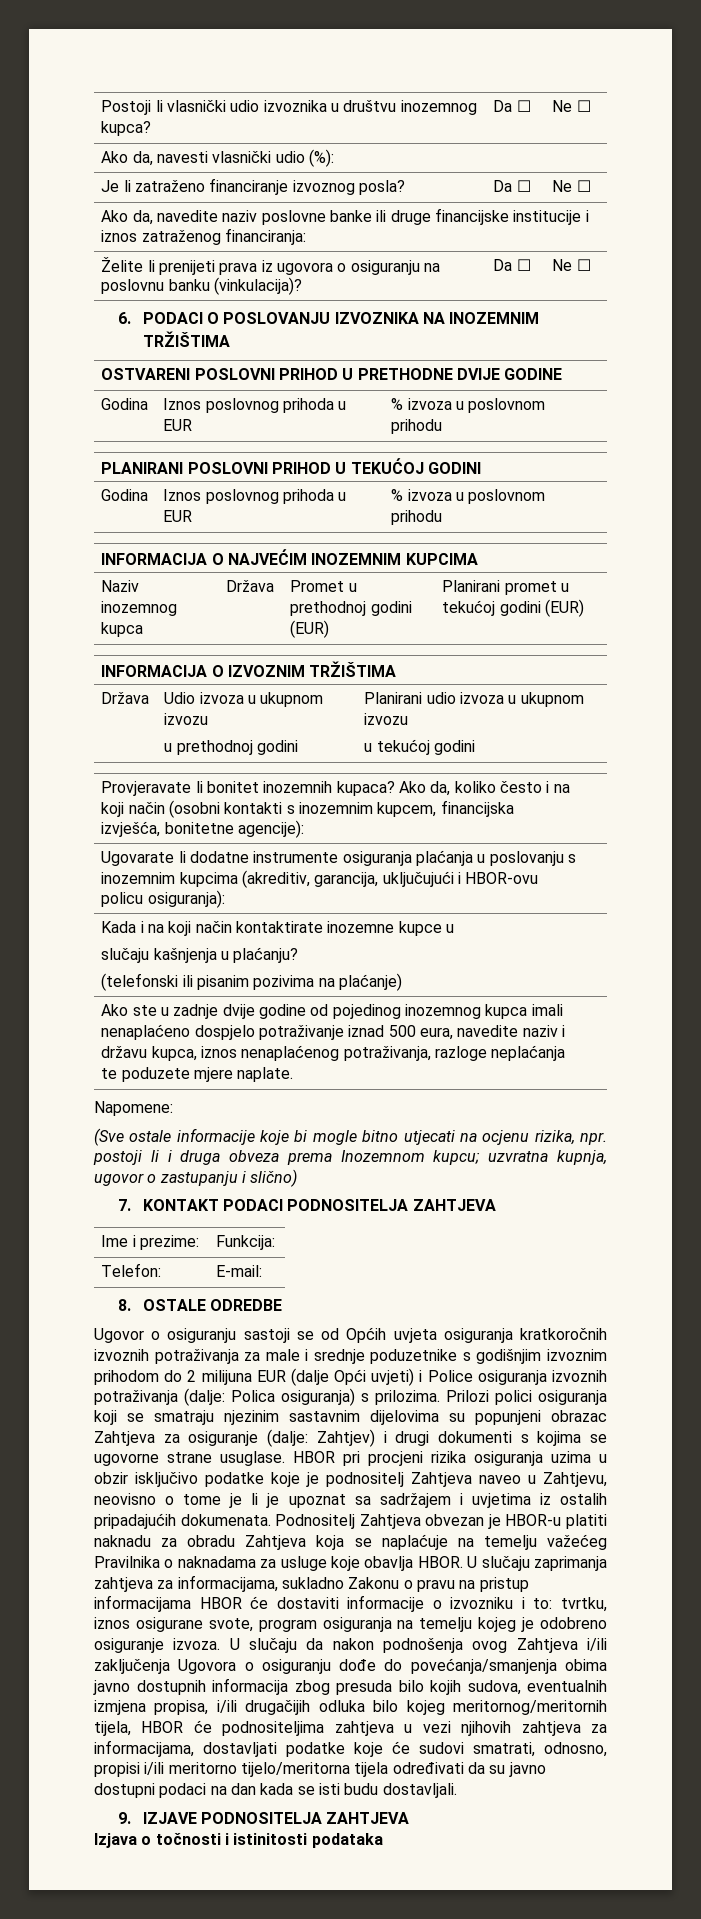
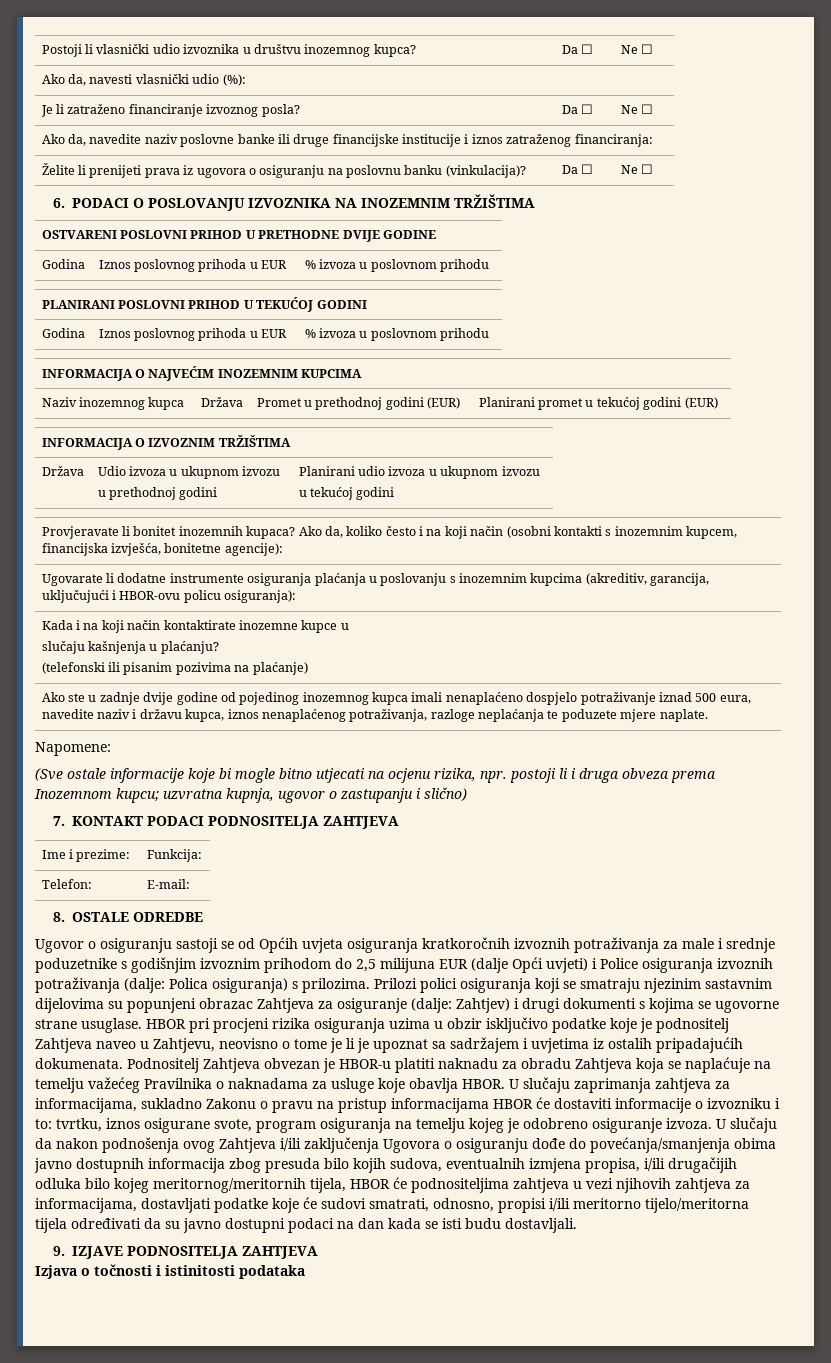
[187,1370,197,1382] 2 -> [356,959,376,972] 2,5

